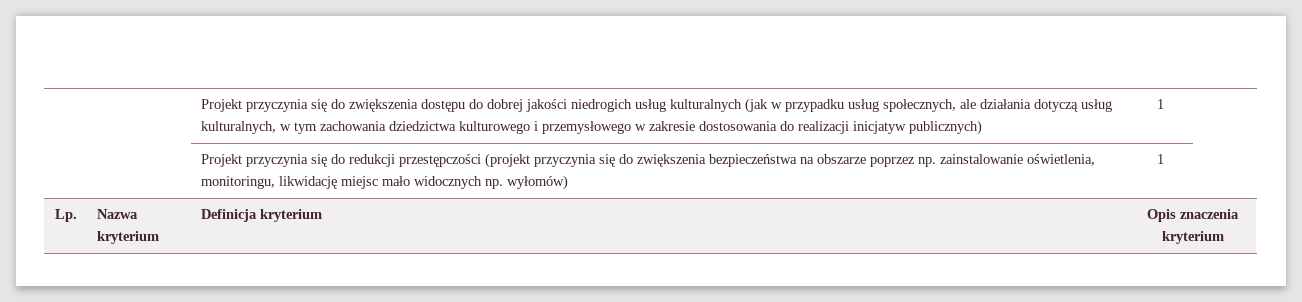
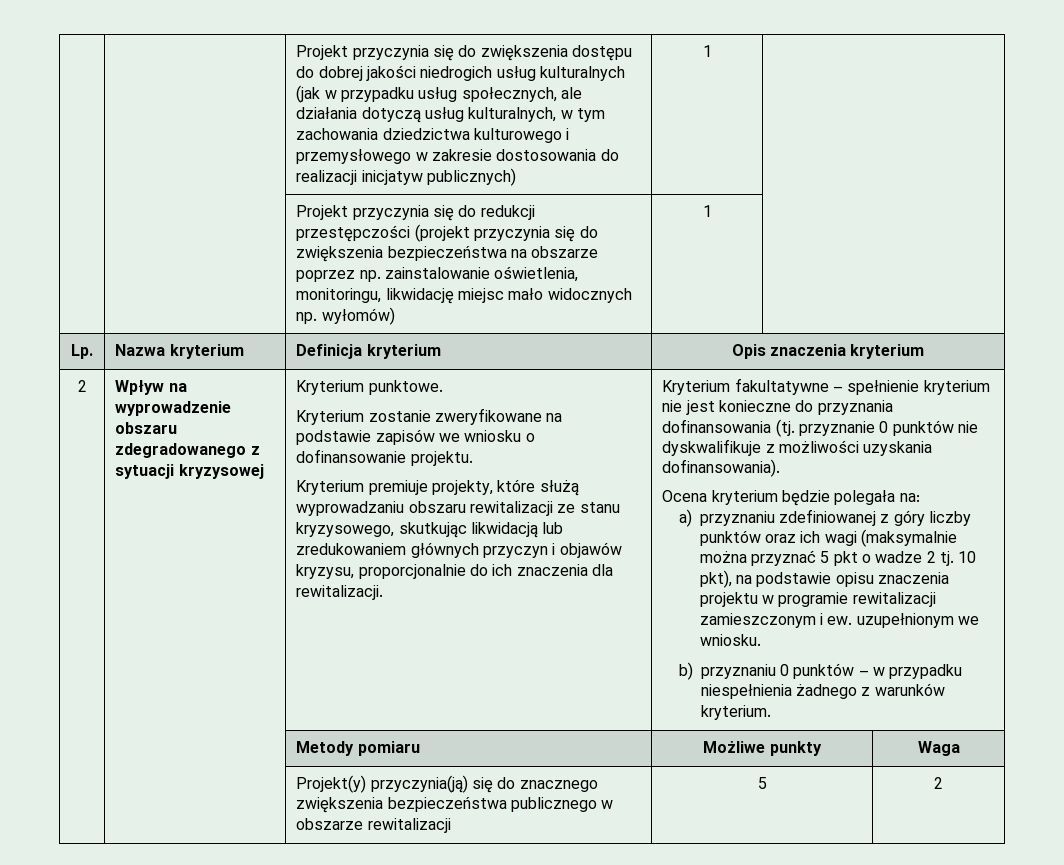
(1224, 237) none -> [77,380,87,392] [115,380,187,395] [115,401,232,416] [115,422,178,434] [115,443,260,458] [115,464,264,479] [296,380,443,395] [296,408,563,425] [296,429,535,445] [296,449,473,466] [296,479,579,496] [296,501,620,516] [296,522,564,538] [296,542,622,558] [296,564,613,579] [296,585,384,600] [662,378,990,395] [662,400,893,415] [662,419,978,437] [662,439,933,456] [662,459,781,477] [662,490,920,506] [678,509,972,527] [699,529,958,547] [699,550,977,566] [699,570,950,588] [699,592,936,607] [699,613,980,628] [699,634,761,646] [678,662,963,680] [700,683,945,699] [700,705,771,720] [296,741,420,756] [703,741,822,756] [917,741,960,756] [296,775,598,793] [296,797,614,813] [296,818,451,833] [757,777,767,789] [934,777,943,789] // 2 | Wpływ na wyprowadzenie obszaru zdegradowanego z sytuacji kryzysowej | Kryterium punktowe. // Kryterium zostanie zweryfikowane na podstawie zapisów we wniosku o dofinansowanie projektu. // Kryterium premiuje projekty, które służą wyprowadzaniu obszaru rewitalizacji ze stanu kryzysowego, skutkując likwidacją lub zredukowaniem głównych przyczyn i objawów kryzysu, proporcjonalnie do ich znaczenia dla rewitalizacji. | Kryterium fakultatywne – spełnienie kryterium nie jest konieczne do przyznania dofinansowania (tj. przyznanie 0 punktów nie dyskwalifikuje z możliwości uzyskania dofinansowania). // Ocena kryterium będzie polegała na: // a) przyznaniu zdefiniowanej z góry liczby punktów oraz ich wagi (maksymalnie można przyznać 5 pkt o wadze 2 tj. 10 pkt), na podstawie opisu znaczenia projektu w programie rewitalizacji zamieszczonym i ew. uzupełnionym we wniosku. // b) przyznaniu 0 punktów – w przypadku niespełnienia żadnego z warunków kryterium. // | | Metody pomiaru | Możliwe punkty | Waga // | | Projekt(y) przyczynia(ją) się do znacznego zwiększenia bezpieczeństwa publicznego w obszarze rewitalizacji | 5 | 2

